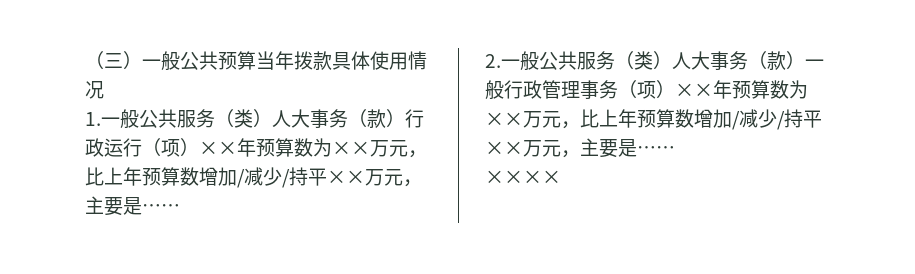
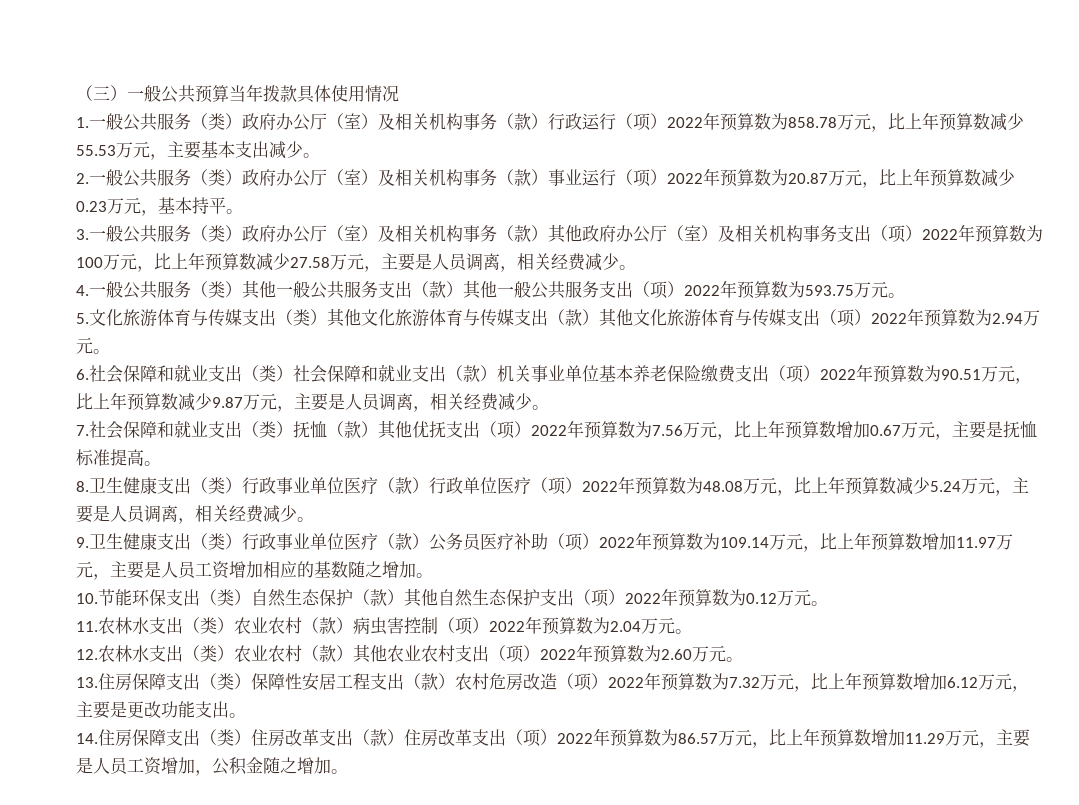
[272,109,310,128] 人大 -> [242,113,463,131] 政府办公厅（室）及相关机构
[199,138,427,158] [85,167,422,188] [85,196,180,216] [485,51,824,70] [485,80,808,99] [485,109,822,130] [485,138,675,158] [485,170,561,184] ××年预算数为××万元，比上年预算数增加/减少/持平××万元，主要是…… // 2.一般公共服务（类）人大事务（款）一般行政管理事务（项）××年预算数为××万元，比上年预算数增加/减少/持平××万元，主要是…… // ×××× -> [667,112,1024,132] [76,141,320,160] [76,168,1015,188] [76,197,243,216] [76,224,1043,243] [76,252,636,272] [76,280,905,299] [76,308,1040,327] [76,337,110,354] [76,364,1032,384] [76,392,549,412] [76,420,1037,440] [76,449,161,466] [76,476,1029,496] [76,505,314,524] [76,532,1013,552] [76,561,433,580] [76,588,828,607] [76,616,692,635] [76,644,743,663] [76,672,1029,692] [76,701,246,719] [76,728,1030,748] [76,757,348,776] 2022年预算数为858.78万元，比上年预算数减少55.53万元，主要基本支出减少。 // 2.一般公共服务（类）政府办公厅（室）及相关机构事务（款）事业运行（项）2022年预算数为20.87万元，比上年预算数减少0.23万元，基本持平。 // 3.一般公共服务（类）政府办公厅（室）及相关机构事务（款）其他政府办公厅（室）及相关机构事务支出（项）2022年预算数为100万元，比上年预算数减少27.58万元，主要是人员调离，相关经费减少。 // 4.一般公共服务（类）其他一般公共服务支出（款）其他一般公共服务支出（项）2022年预算数为593.75万元。 // 5.文化旅游体育与传媒支出（类）其他文化旅游体育与传媒支出（款）其他文化旅游体育与传媒支出（项）2022年预算数为2.94万元。 // 6.社会保障和就业支出（类）社会保障和就业支出（款）机关事业单位基本养老保险缴费支出（项）2022年预算数为90.51万元，比上年预算数减少9.87万元，主要是人员调离，相关经费减少。 // 7.社会保障和就业支出（类）抚恤（款）其他优抚支出（项）2022年预算数为7.56万元，比上年预算数增加0.67万元，主要是抚恤标准提高。 // 8.卫生健康支出（类）行政事业单位医疗（款）行政单位医疗（项）2022年预算数为48.08万元，比上年预算数减少5.24万元，主要是人员调离，相关经费减少。 // 9.卫生健康支出（类）行政事业单位医疗（款）公务员医疗补助（项）2022年预算数为109.14万元，比上年预算数增加11.97万元，主要是人员工资增加相应的基数随之增加。 // 10.节能环保支出（类）自然生态保护（款）其他自然生态保护支出（项）2022年预算数为0.12万元。 // 11.农林水支出（类）农业农村（款）病虫害控制（项）2022年预算数为2.04万元。 // 12.农林水支出（类）农业农村（款）其他农业农村支出（项）2022年预算数为2.60万元。 // 13.住房保障支出（类）保障性安居工程支出（款）农村危房改造（项）2022年预算数为7.32万元，比上年预算数增加6.12万元，主要是更改功能支出。 // 14.住房保障支出（类）住房改革支出（款）住房改革支出（项）2022年预算数为86.57万元，比上年预算数增加11.29万元，主要是人员工资增加，公积金随之增加。

